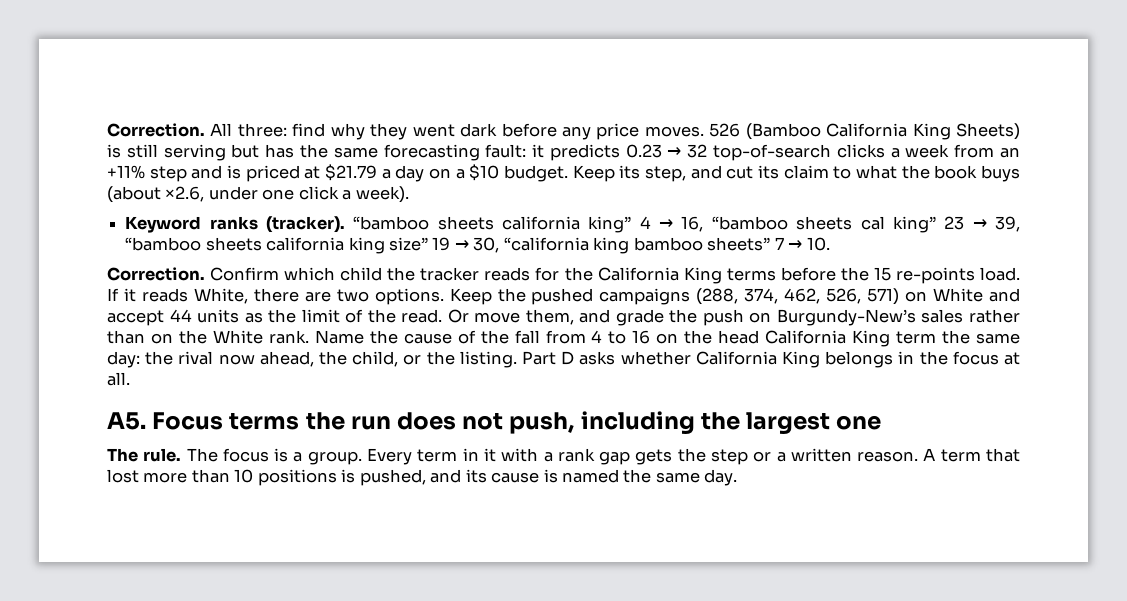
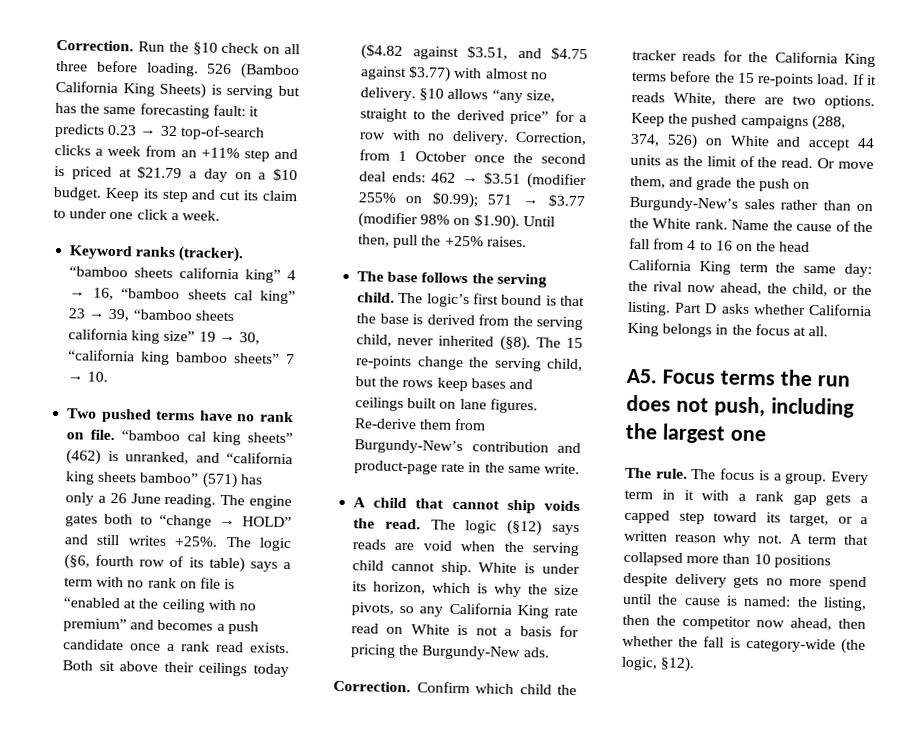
[107,123,704,140] Correction. All three: find why they went dark before any price moves. -> [56,39,300,55] [56,60,199,77] Correction. Run the §10 check on all three before loading.
[126,144,158,158] still -> (222, 89) none
[645,166,687,182] step, -> [161,189,189,203] step
[855,165,1020,182] [107,186,205,203] what the book buys (about ×2.6, -> (66, 213) none
[355,186,409,203] week). -> [181,210,220,221] week.
(830, 244) none -> [67,408,294,423] [66,429,293,446] [66,449,293,465] [65,471,263,489] [65,492,292,510] [65,513,292,529] [64,534,292,552] [64,554,291,573] [64,576,236,590] [63,597,256,613] [63,618,259,635] [63,639,290,654] [62,660,289,678] [361,44,588,61] [360,66,548,82] [360,87,555,104] [360,108,587,125] [359,129,587,146] [359,149,586,165] [359,171,587,190] [358,192,585,209] [358,212,555,230] [358,234,527,249] [357,271,547,288] [357,292,585,308] [356,313,583,331] [356,334,583,352] [355,355,583,372] [355,376,533,392] [355,397,538,414] [354,418,487,431] [354,439,581,455] [354,460,580,475] [353,497,580,514] [353,518,580,536] [352,539,579,557] [352,560,580,576] [352,581,579,598] [351,602,578,619] [351,623,579,638] [350,644,550,661] // Two pushed terms have no rank on file. “bamboo cal king sheets” (462) is unranked, and “california king sheets bamboo” (571) has only a 26 June reading. The engine gates both to “change → HOLD” and still writes +25%. The logic (§6, fourth row of its table) says a term with no rank on file is “enabled at the ceiling with no premium” and becomes a push candidate once a rank read exists. Both sit above their ceilings today ($4.82 against $3.51, and $4.75 against $3.77) with almost no delivery. §10 allows “any size, straight to the derived price” for a row with no delivery. Correction, from 1 October once the second deal ends: 462 → $3.51 (modifier 255% on $0.99); 571 → $3.77 (modifier 98% on $1.90). Until then, pull the +25% raises. // The base follows the serving child. The logic’s first bound is that the base is derived from the serving child, never inherited (§8). The 15 re-points change the serving child, but the rows keep bases and ceilings built on lane figures. Re-derive them from Burgundy-New’s contribution and product-page rate in the same write. // A child that cannot ship voids the read. The logic (§12) says reads are void when the serving child cannot ship. White is under its horizon, which is why the size pivots, so any California King rate read on White is not a basis for pricing the Burgundy-New ads.
[784,288,900,305] 462, 526, 571) -> [666,133,698,150] 526)
[677,448,919,465] the step or a written reason. -> [860,495,868,504] [624,509,868,527] [624,530,783,547] a capped step toward its target, or a written reason why not.
[107,469,139,483] lost -> [623,551,683,566] collapsed
[341,469,738,486] is pushed, and its cause is named the same day. -> [623,572,867,591] [622,593,867,612] [622,614,866,631] [622,635,866,655] [621,656,696,673] despite delivery gets no more spend until the cause is named: the listing, then the competitor now ahead, then whether the fall is category-wide (the logic, §12).

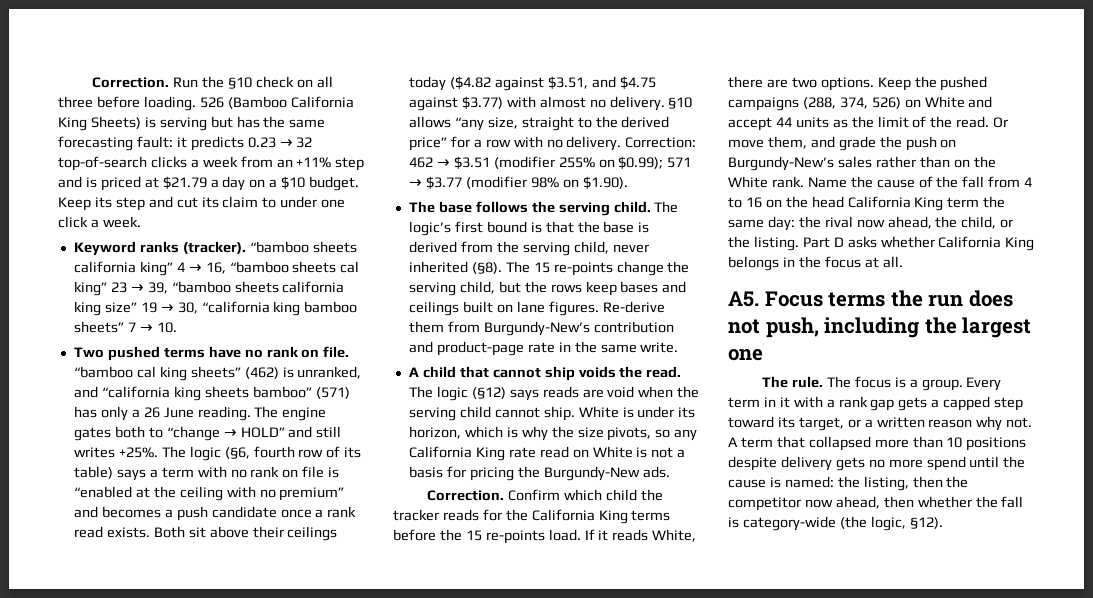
[515,131,587,146] [359,149,586,165] [359,171,426,183] Correction, from 1 October once the second deal ends: -> [625,137,697,148] Correction:
[522,216,555,227] [358,234,527,249] Until then, pull the +25% raises. -> (628, 183) none

